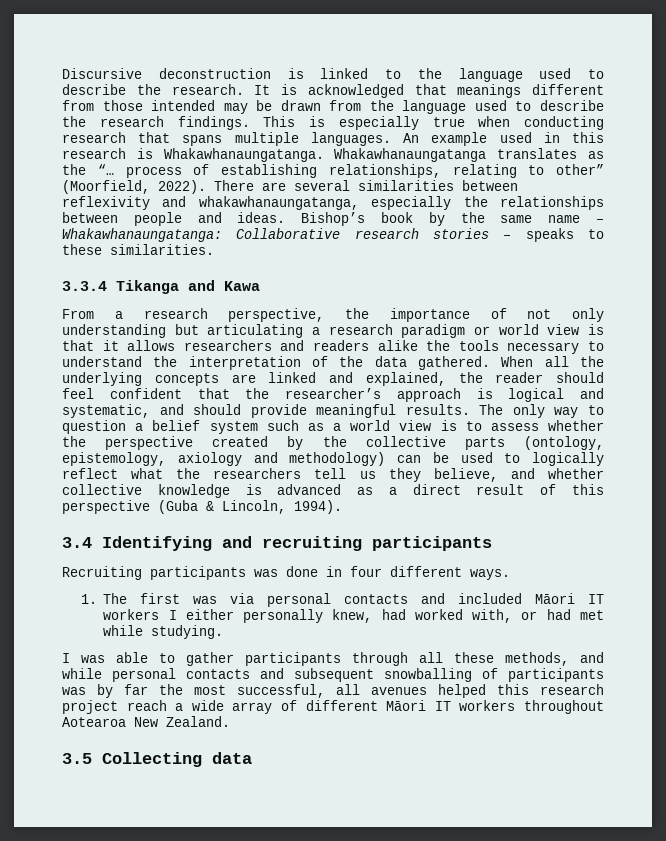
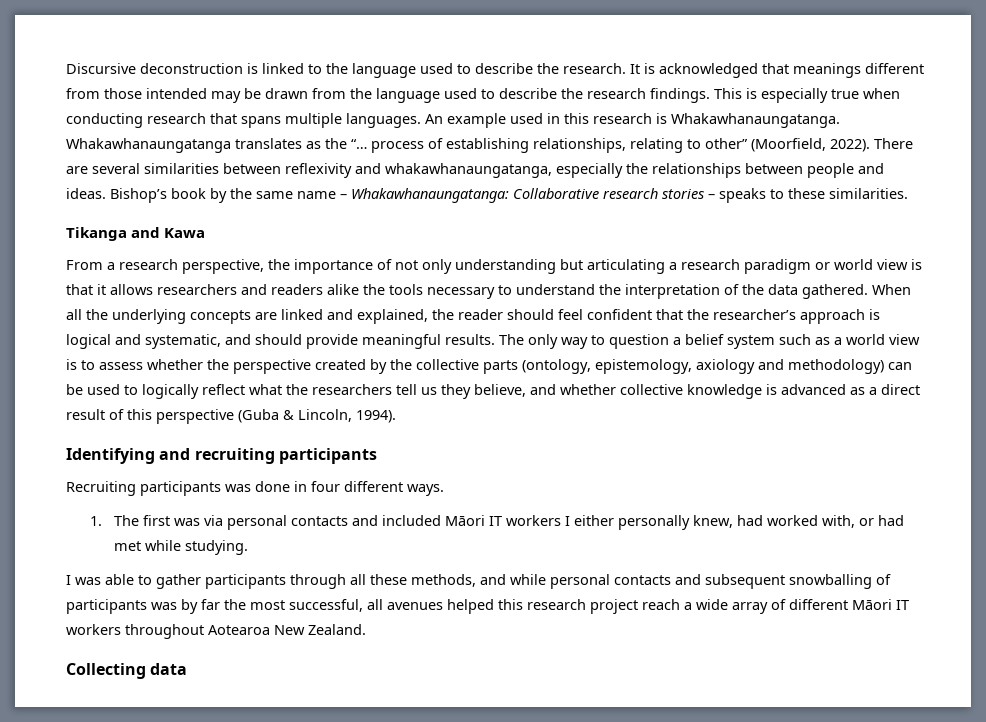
[62,281,107,291] 3.3.4 -> (908, 193) none
[62,537,92,548] 3.4 -> (396, 416) none
[62,753,92,764] 3.5 -> (366, 629) none

